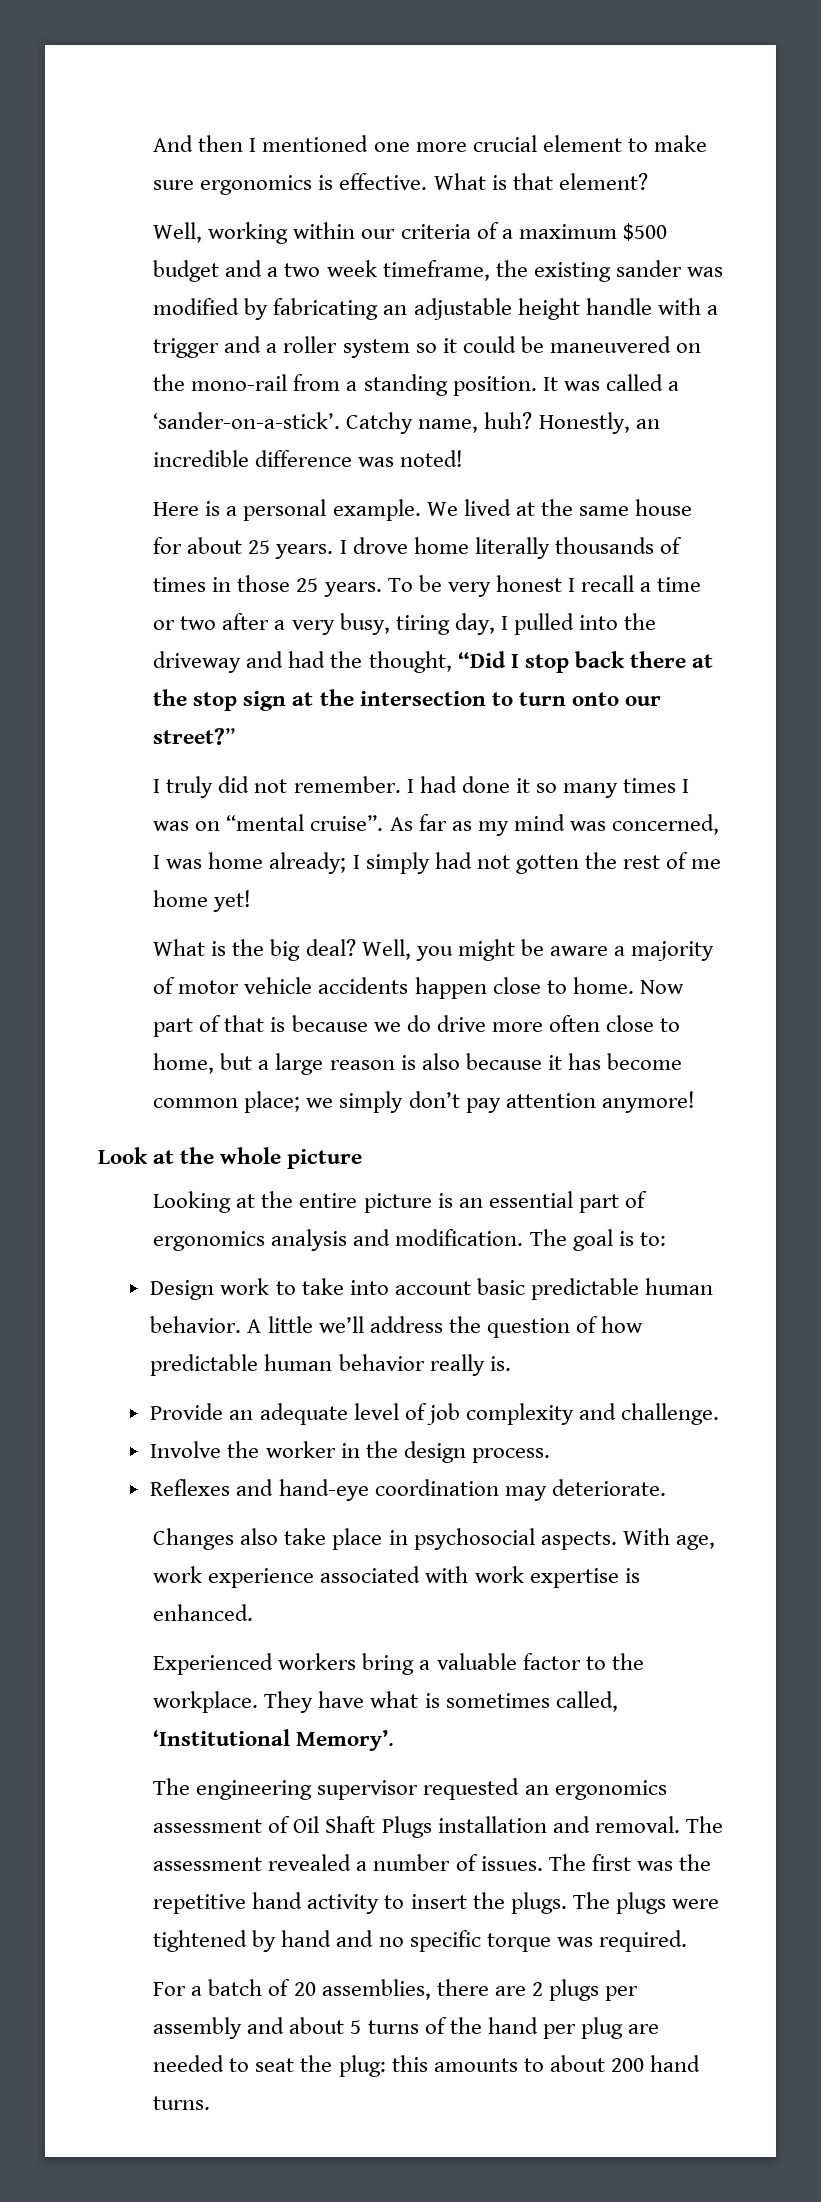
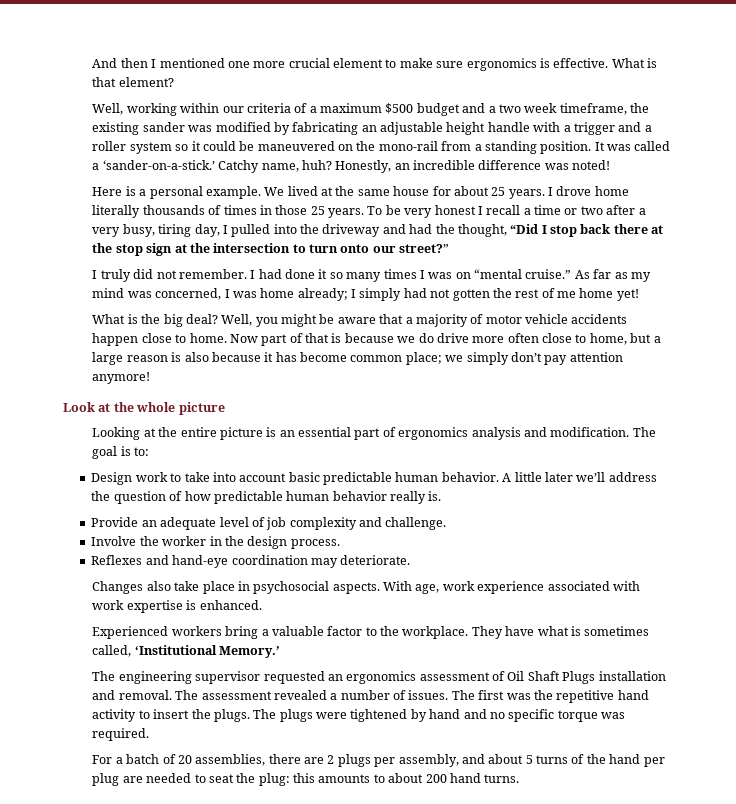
[153,412,341,429] ‘sander-on-a-stick’. -> [102,160,215,170] ‘sander-on-a-stick.’
[310,815,384,831] cruise”. -> [525,269,572,279] cruise.”
(608, 951) none -> [379,314,404,324] that
(313, 1324) none -> [544,472,573,482] later
[296,1729,395,1751] Memory’. -> [219,646,281,658] Memory.’
[153,2017,243,2039] assembly -> [398,754,459,767] assembly,

